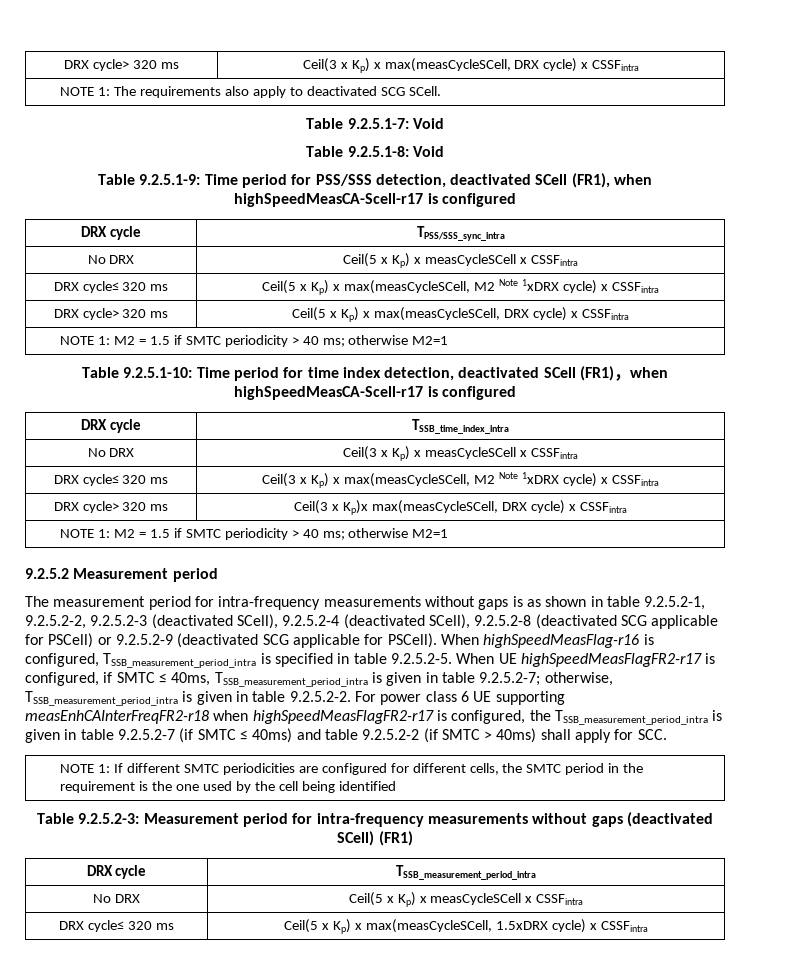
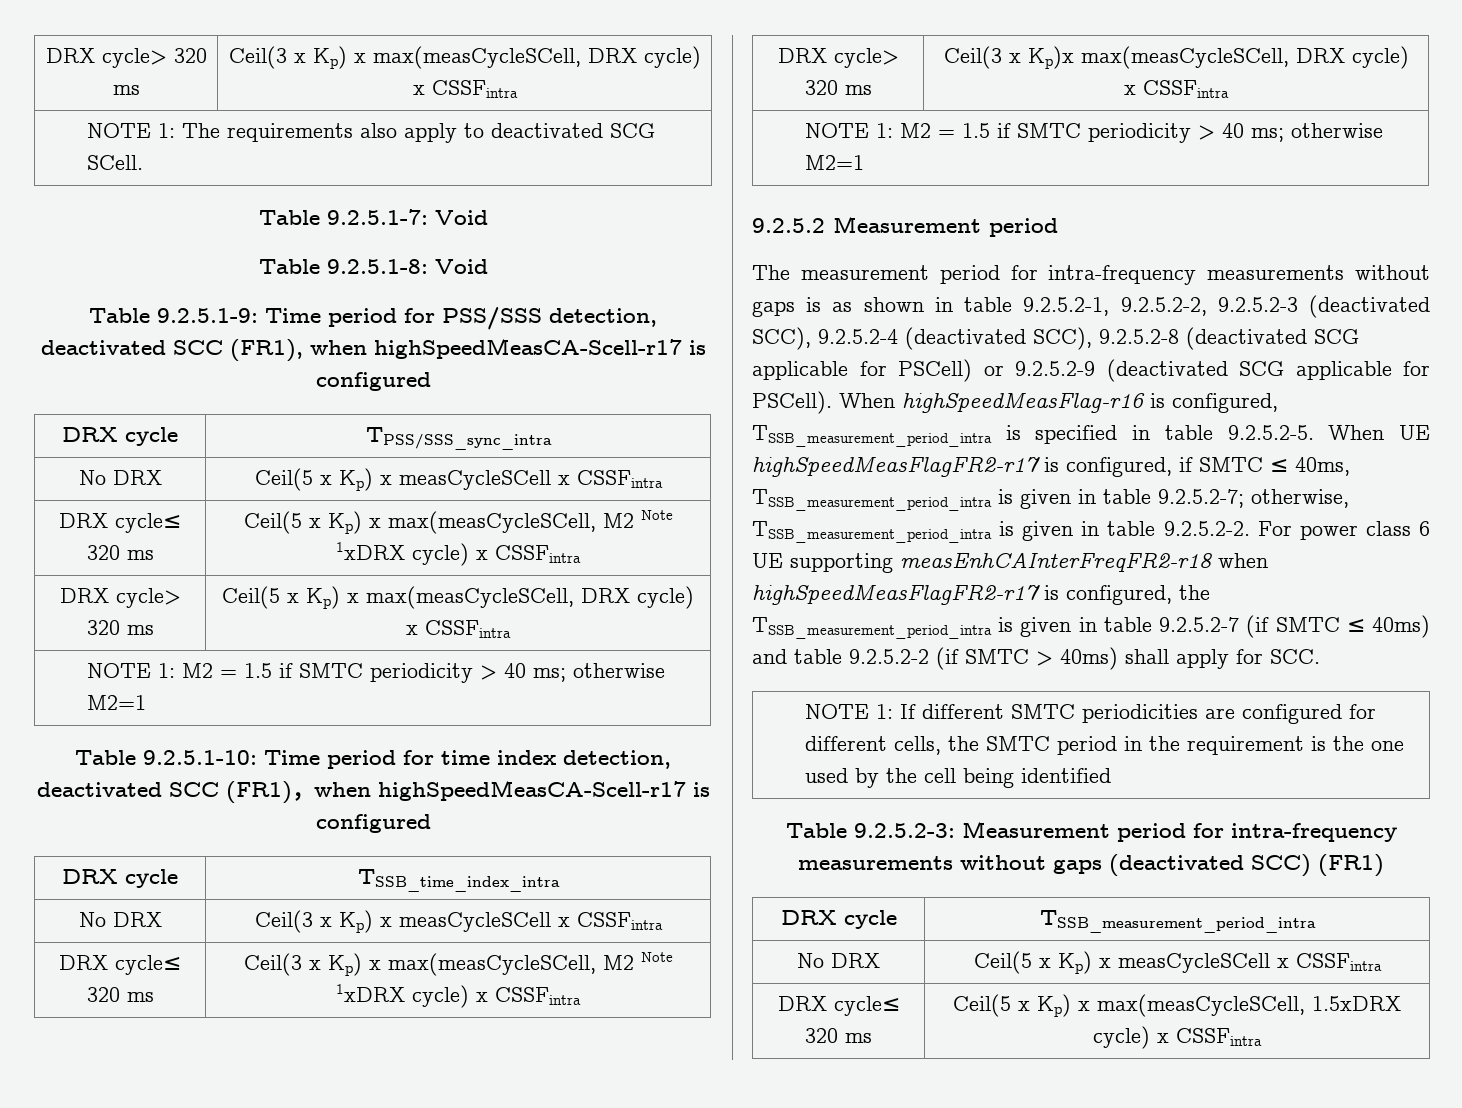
[535,174,568,185] SCell -> [172,340,223,355] SCC
[543,367,576,378] SCell -> [168,782,219,797] SCC
[236,614,278,629] SCell), -> [752,327,811,350] SCC),
[428,614,470,629] SCell), -> [1033,327,1092,350] SCC),
[337,831,375,846] SCell) -> [1251,854,1311,877] SCC)

